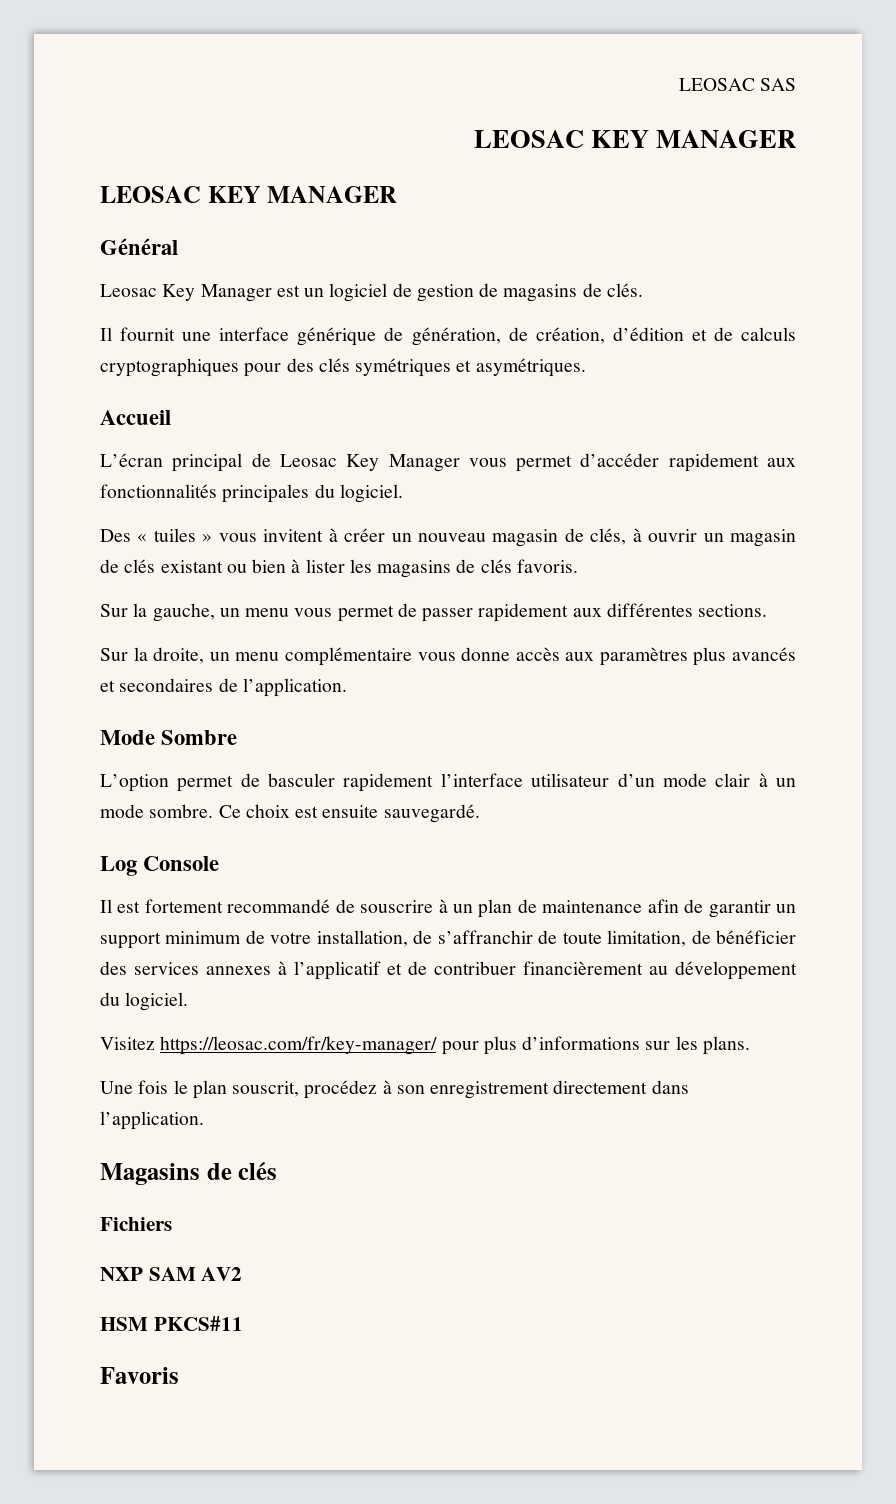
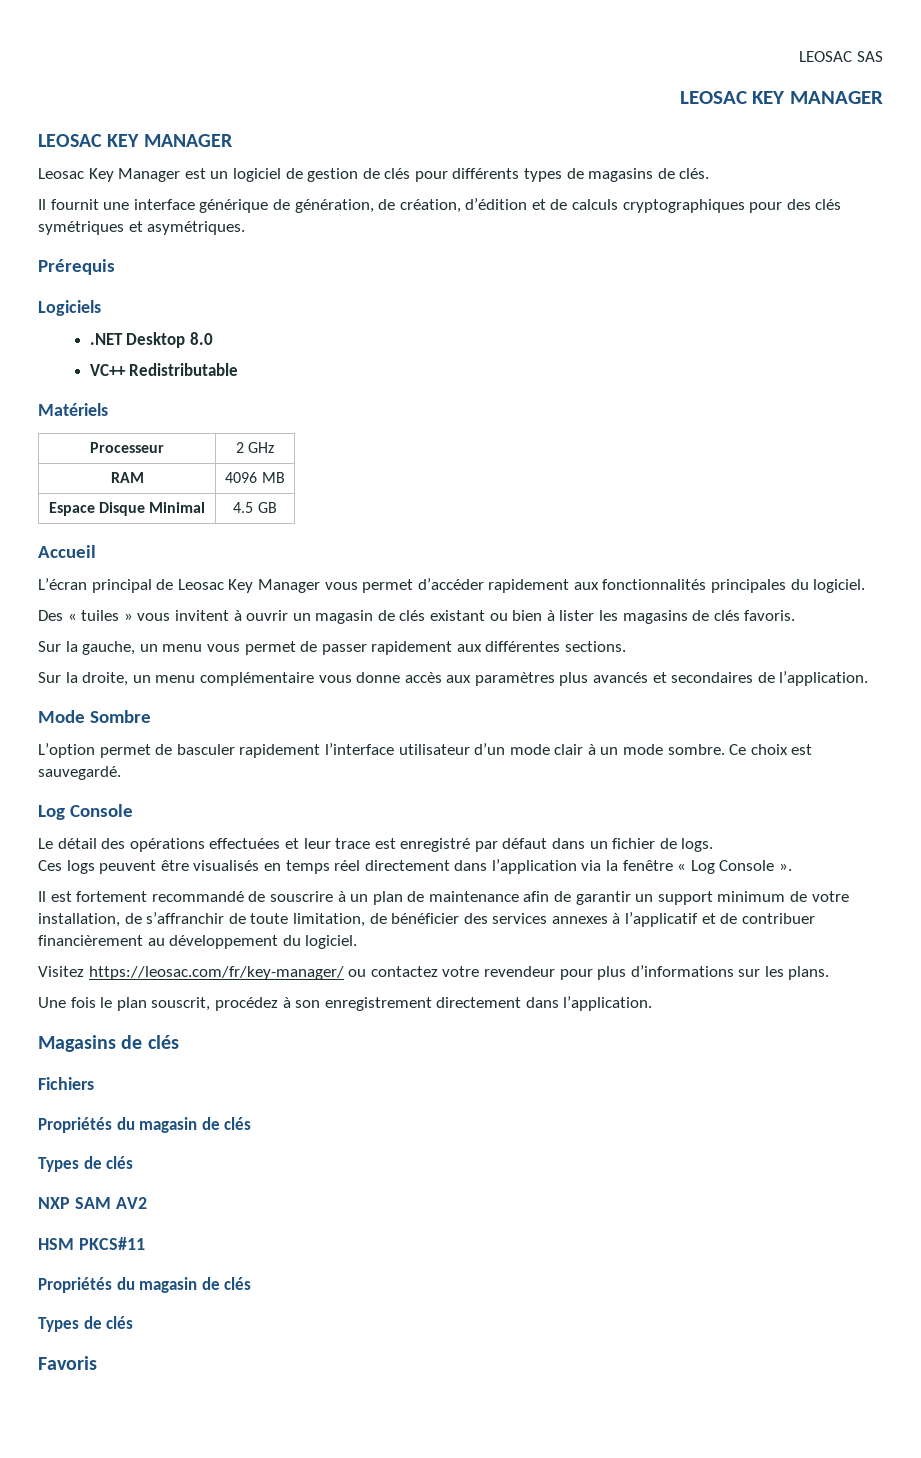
[100,238,178,255] // Général -> (233, 140) none
(499, 290) none -> [384,168,584,182] clés pour différents types de
(586, 367) none -> [38,259,115,275] [38,300,101,316] [89,332,214,348] [89,363,239,376] [38,403,108,416] [90,442,164,453] [235,442,275,453] [110,472,144,483] [225,472,285,483] [48,502,206,516] [233,502,277,513] // Prérequis // Logiciels // .NET Desktop 8.0 // VC++ Redistributable // Matériels // Processeur | 2 GHz // RAM | 4096 MB // Espace Disque Minimal | 4.5 GB
[344,528,642,547] créer un nouveau magasin de clés, à -> (242, 615) none
[322,805,379,818] ensuite -> (813, 749) none
(220, 863) none -> [38,838,714,852] [38,859,793,874] // Le détail des opérations effectuées et leur trace est enregistré par défaut dans un fichier de logs. // Ces logs peuvent être visualisés en temps réel directement dans l’application via la fenêtre « Log Console ».
(438, 1045) none -> [348,966,555,977] ou contactez votre revendeur
(172, 1224) none -> [38,1117,252,1133] [38,1156,134,1172] // Propriétés du magasin de clés // Types de clés
(243, 1323) none -> [38,1277,252,1293] [38,1316,134,1332] // Propriétés du magasin de clés // Types de clés

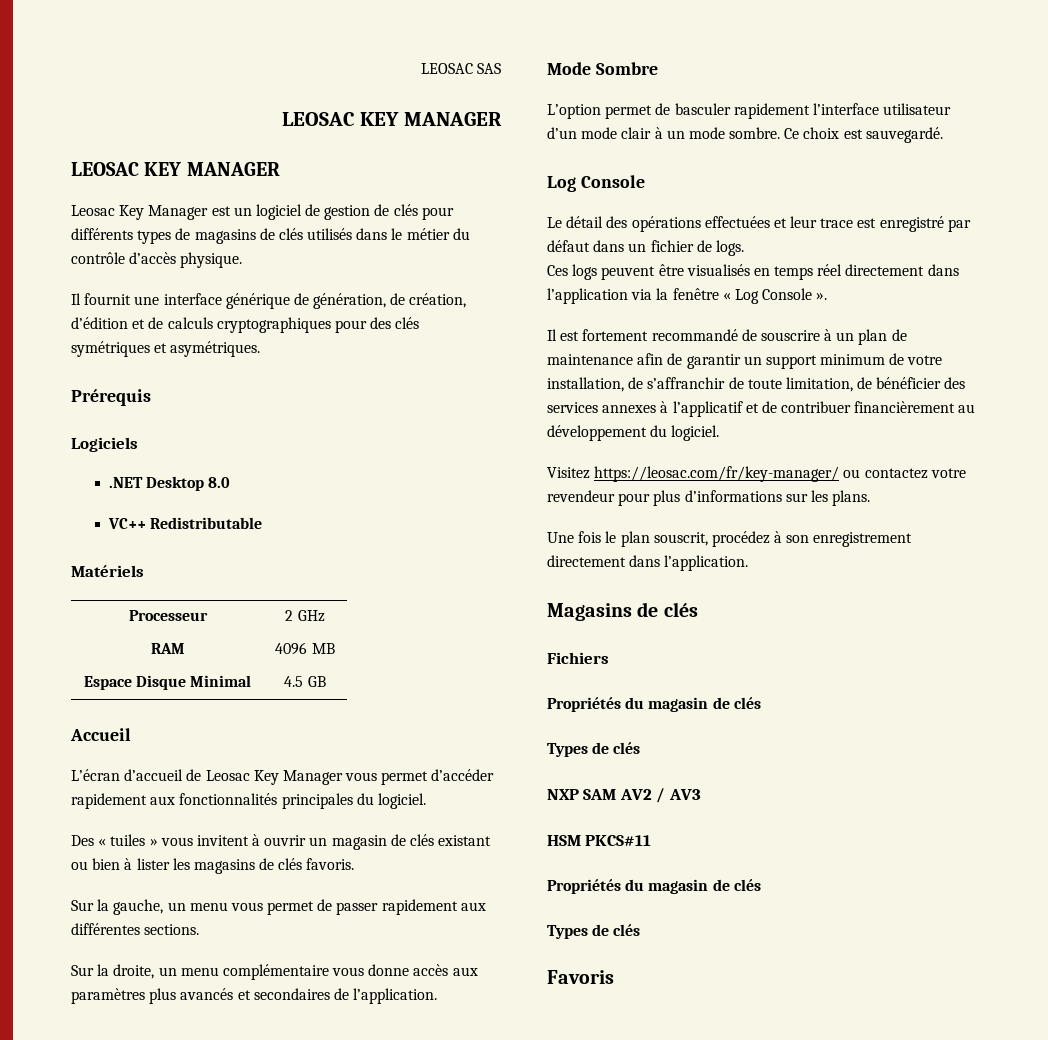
[679,168,710,179] clés. -> [278,228,470,240] [71,252,243,268] clés utilisés dans le métier du contrôle d’accès physique.
[91,579,152,593] principal -> [124,769,184,781] d’accueil
(147, 1203) none -> [656,788,701,803] / AV3

